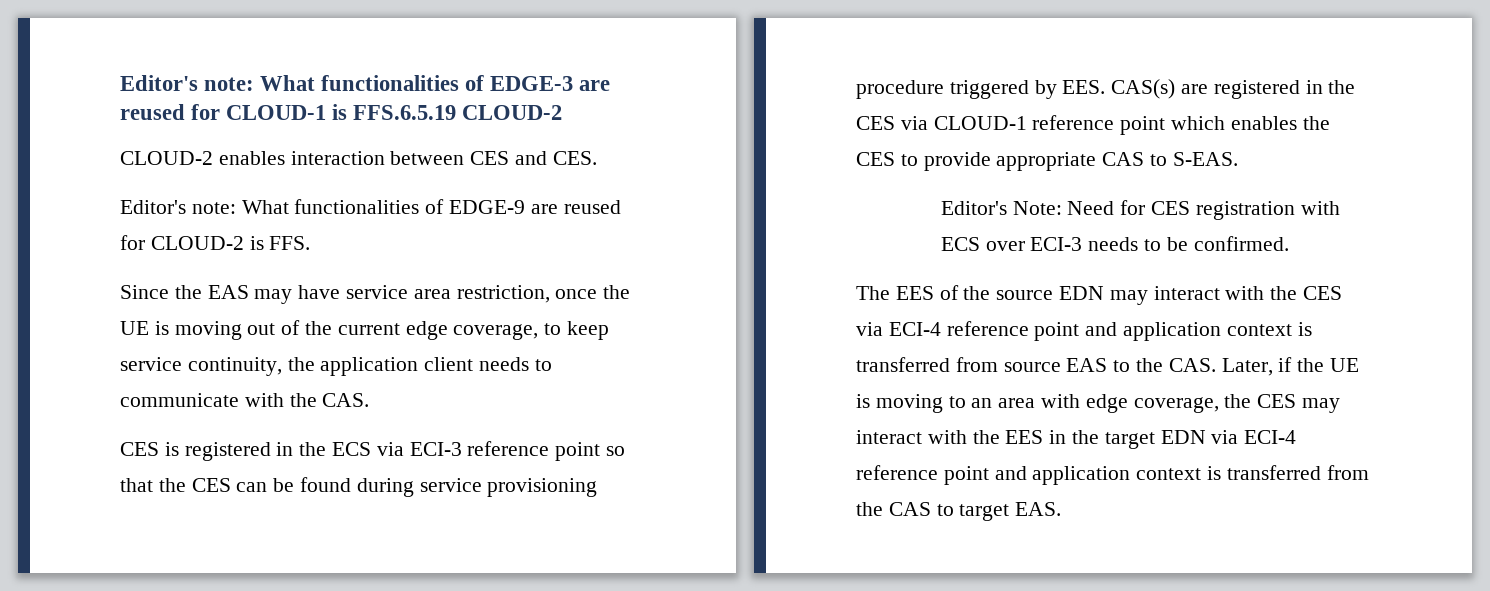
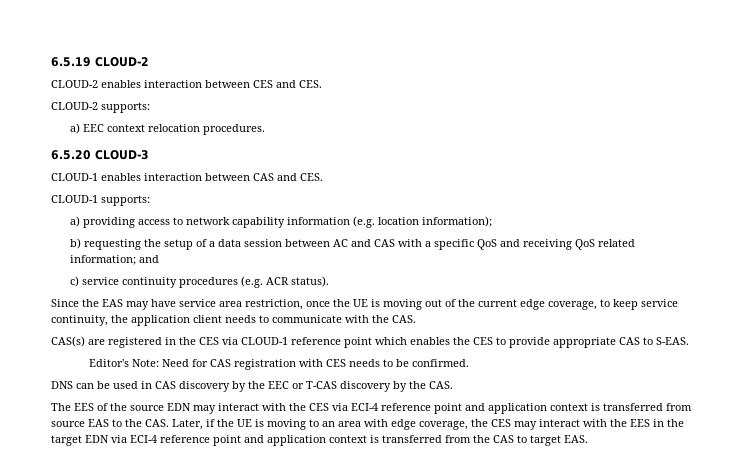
[120,75,611,91] [120,104,457,120] Editor's note: What functionalities of EDGE-3 are reused for CLOUD-1 is FFS.6.5.19 -> [51,57,91,67] 6.5.19
[120,199,621,214] [120,235,311,250] Editor's note: What functionalities of EDGE-9 are reused for CLOUD-2 is FFS. -> [51,102,150,113] [70,123,266,135] [51,150,149,160] [51,173,323,181] [51,195,150,206] [70,216,493,228] [70,238,636,250] [70,255,160,265] [70,276,330,288] CLOUD-2 supports: // a) EEC context relocation procedures. // 6.5.20 CLOUD-3 // CLOUD-1 enables interaction between CAS and CES. // CLOUD-1 supports: // a) providing access to network capability information (e.g. location information); // b) requesting the setup of a data session between AC and CAS with a specific QoS and receiving QoS related information; and // c) service continuity procedures (e.g. ACR status).
[120,441,626,461] [120,477,598,497] [856,80,1106,99] CES is registered in the ECS via ECI-3 reference point so that the CES can be found during service provisioning procedure triggered by EES. -> (416, 319) none
[1151,201,1191,215] CES -> [210,359,232,367] CAS
[940,237,1083,251] ECS over ECI-3 -> [326,359,347,367] CES
(1289, 243) none -> [51,381,453,392] // DNS can be used in CAS discovery by the EEC or T-CAS discovery by the CAS.

